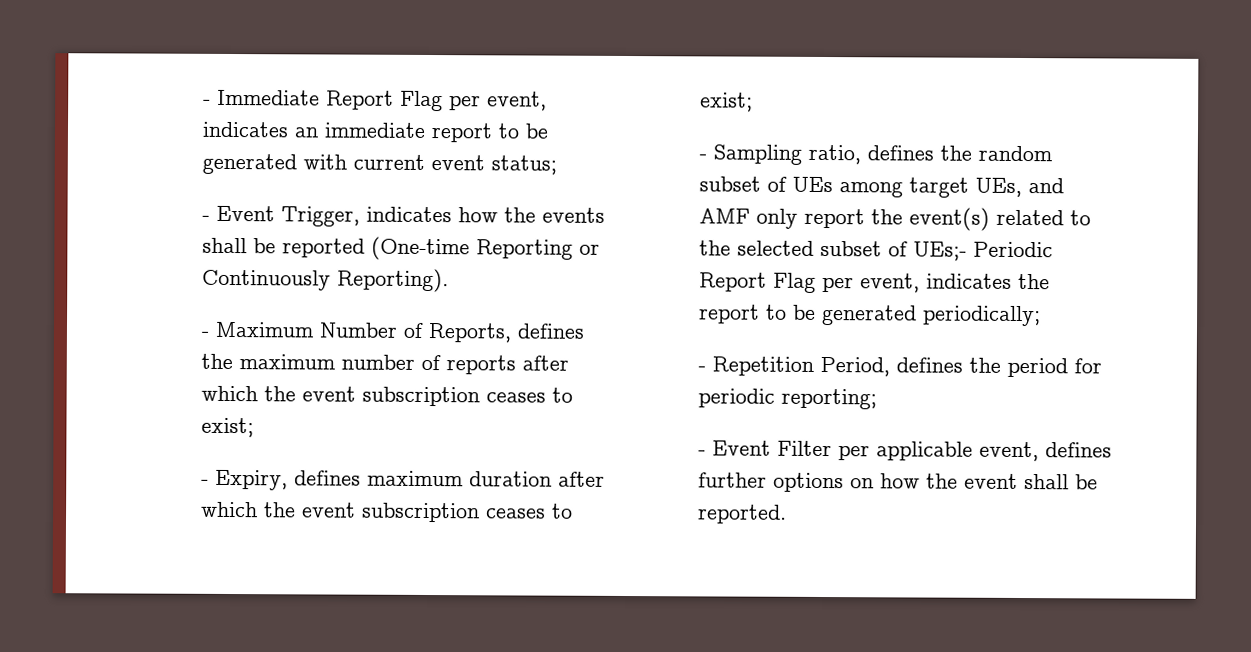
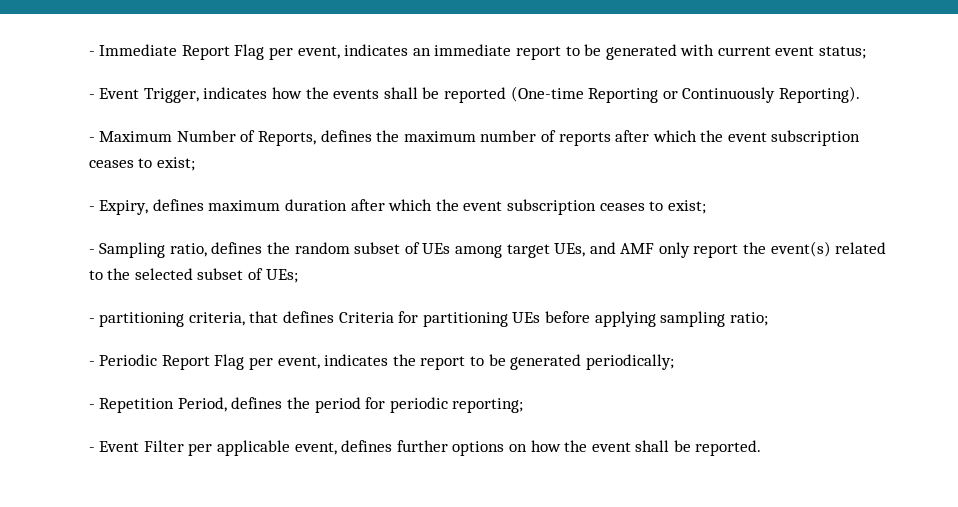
[913,241,968,261] UEs;- -> [265,269,298,283] [88,311,768,327] [88,361,95,366] UEs; // - partitioning criteria, that defines Criteria for partitioning UEs before applying sampling ratio; // -

